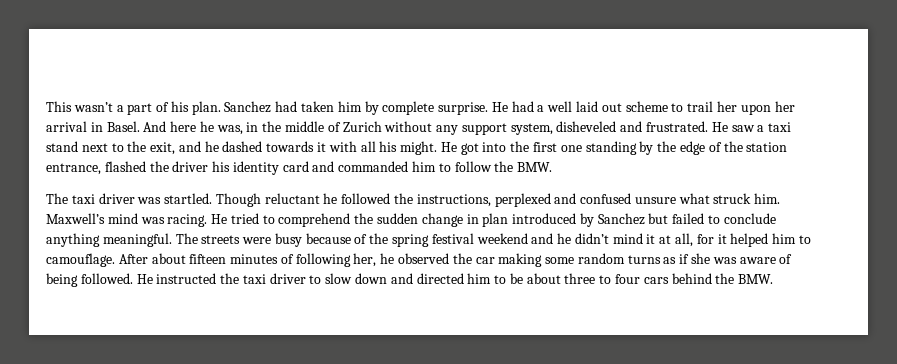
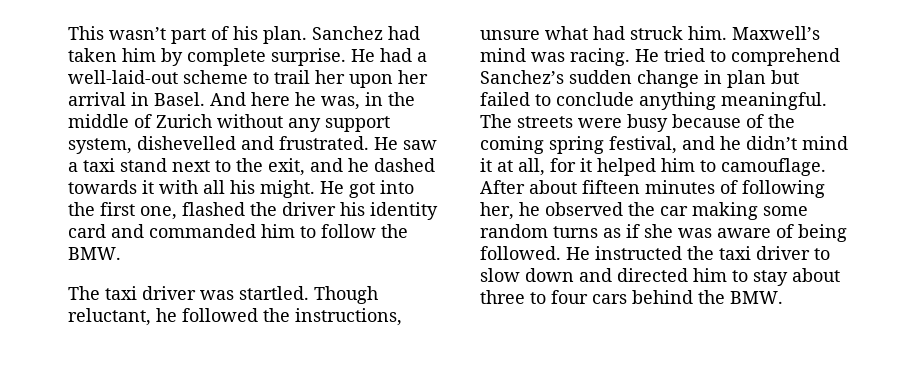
[116,105,124,112] a -> (166, 33) none
[547,101,622,112] well laid out -> [68,70,178,84] well-laid-out
[556,121,617,132] disheveled -> [137,136,236,150] dishevelled
[560,141,788,155] [46,163,101,175] one standing by the edge of the station entrance, -> [140,206,177,220] one,
[264,193,320,204] reluctant -> [68,308,151,326] reluctant,
[494,193,632,207] perplexed and confused -> (402, 317) none
(710, 198) none -> [593,26,625,40] had
[354,213,374,224] the -> [480,70,564,84] Sanchez’s
[512,213,645,227] introduced by Sanchez -> (766, 79) none
[392,233,528,247] spring festival weekend -> [480,136,677,154] coming spring festival,
[509,273,523,284] be -> [753,270,788,286] stay

